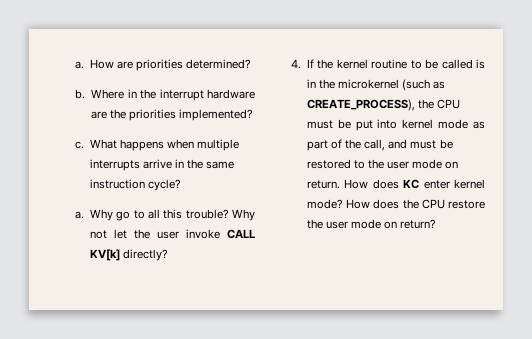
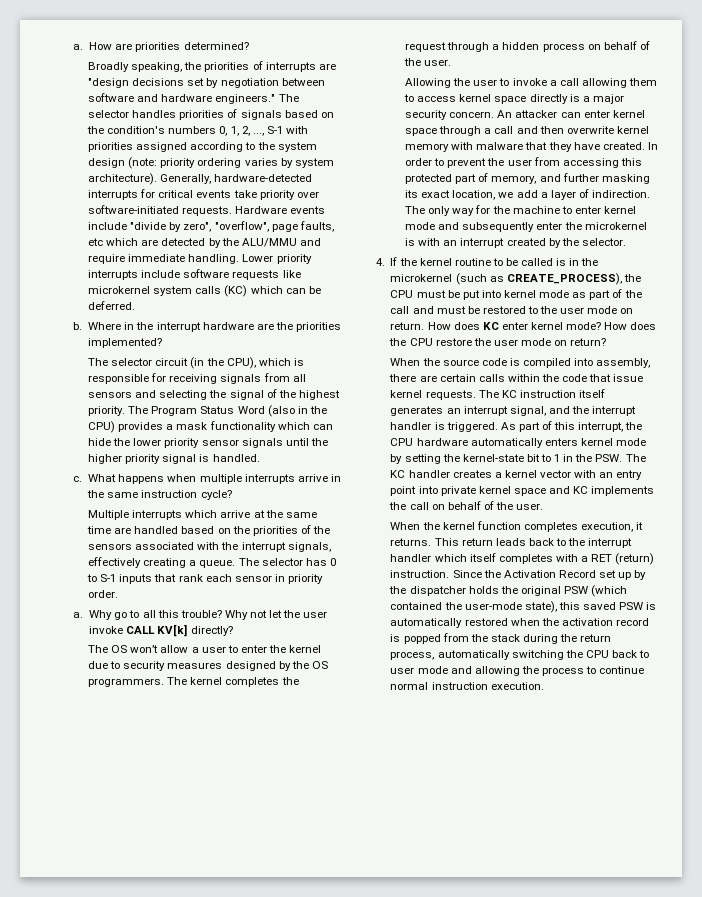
(252, 64) none -> [88,61,336,72] [88,78,325,88] [88,93,299,104] [88,109,334,120] [87,126,309,136] [88,142,317,152] [88,157,334,169] [88,173,313,185] [88,189,319,200] [88,205,326,216] [88,221,334,232] [88,238,321,248] [88,254,312,264] [88,269,301,280] [88,285,321,297] [88,301,136,310] // Broadly speaking, the priorities of interrupts are "design decisions set by negotiation between software and hardware engineers." The selector handles priorities of signals based on the condition's numbers 0, 1, 2, ..., S-1 with priorities assigned according to the system design (note: priority ordering varies by system architecture). Generally, hardware-detected interrupts for critical events take priority over software-initiated requests. Hardware events include "divide by zero", "overflow", page faults, etc which are detected by the ALU/MMU and require immediate handling. Lower priority interrupts include software requests like microkernel system calls (KC) which can be deferred.
(254, 115) none -> [88,357,304,369] [88,373,306,384] [88,389,340,400] [88,405,327,417] [88,421,333,433] [88,438,328,448] [88,454,260,464] // The selector circuit (in the CPU), which is responsible for receiving signals from all sensors and selecting the signal of the highest priority. The Program Status Word (also in the CPU) provides a mask functionality which can hide the lower priority sensor signals until the higher priority signal is handled.
(182, 185) none -> [88,510,317,520] [87,525,331,536] [88,542,331,552] [88,557,336,568] [87,574,324,584] [88,590,119,598] // Multiple interrupts which arrive at the same time are handled based on the priorities of the sensors associated with the interrupt signals, effectively creating a queue. The selector has 0 to S-1 inputs that rank each sensor in priority order.
(169, 255) none -> [88,645,322,653] [88,661,328,671] [88,677,299,687] [405,41,650,52] [404,58,452,66] [405,78,658,88] [404,94,624,104] [405,110,645,120] [405,126,649,136] [405,142,658,152] [405,157,642,168] [405,173,650,184] [405,189,651,200] [405,205,637,216] [405,222,647,232] [405,238,626,248] // The OS won’t allow a user to enter the kernel due to security measures designed by the OS programmers. The kernel completes the request through a hidden process on behalf of the user. // Allowing the user to invoke a call allowing them to access kernel space directly is a major security concern. An attacker can enter kernel space through a call and then overwrite kernel memory with malware that they have created. In order to prevent the user from accessing this protected part of memory, and further masking its exact location, we add a layer of indirection. The only way for the machine to enter kernel mode and subsequently enter the microkernel is with an interrupt created by the selector.
[364,139,386,151] call, -> [390,306,410,314] call
(437, 224) none -> [390,358,651,368] [389,374,644,382] [390,389,605,400] [390,406,637,416] [390,421,643,432] [390,438,646,448] [390,454,646,464] [390,470,643,480] [390,486,655,496] [389,501,544,510] [390,521,644,532] [390,538,633,548] [390,553,655,565] [390,570,647,580] [389,585,628,597] [390,601,657,613] [390,618,649,628] [390,633,612,644] [390,650,650,660] [390,666,645,676] [390,682,544,690] // When the source code is compiled into assembly, there are certain calls within the code that issue kernel requests. The KC instruction itself generates an interrupt signal, and the interrupt handler is triggered. As part of this interrupt, the CPU hardware automatically enters kernel mode by setting the kernel-state bit to 1 in the PSW. The KC handler creates a kernel vector with an entry point into private kernel space and KC implements the call on behalf of the user. // When the kernel function completes execution, it returns. This return leads back to the interrupt handler which itself completes with a RET (return) instruction. Since the Activation Record set up by the dispatcher holds the original PSW (which contained the user-mode state), this saved PSW is automatically restored when the activation record is popped from the stack during the return process, automatically switching the CPU back to user mode and allowing the process to continue normal instruction execution.

